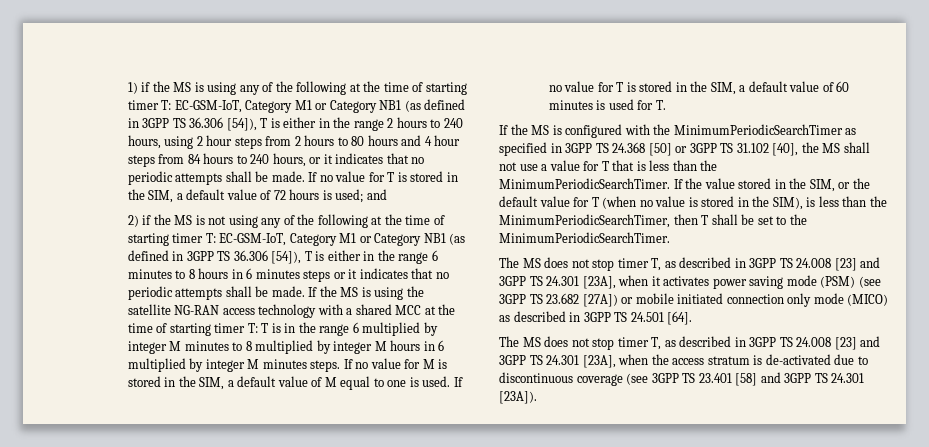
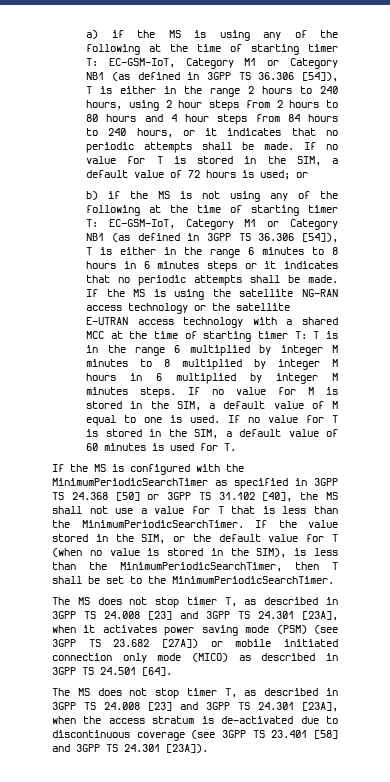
[127,82,138,94] 1) -> [86,30,99,39] a)
[366,189,387,200] [127,215,139,227] and // 2) -> [296,172,309,178] [86,191,99,200] or // b)
(317, 311) none -> [194,303,291,311] [86,317,244,328] or the satellite E-UTRAN access technology

